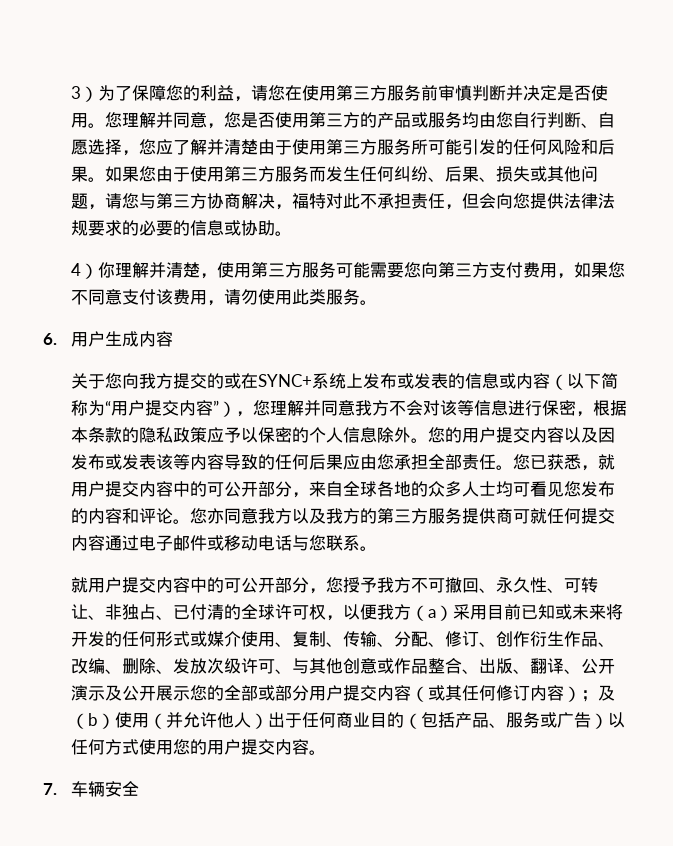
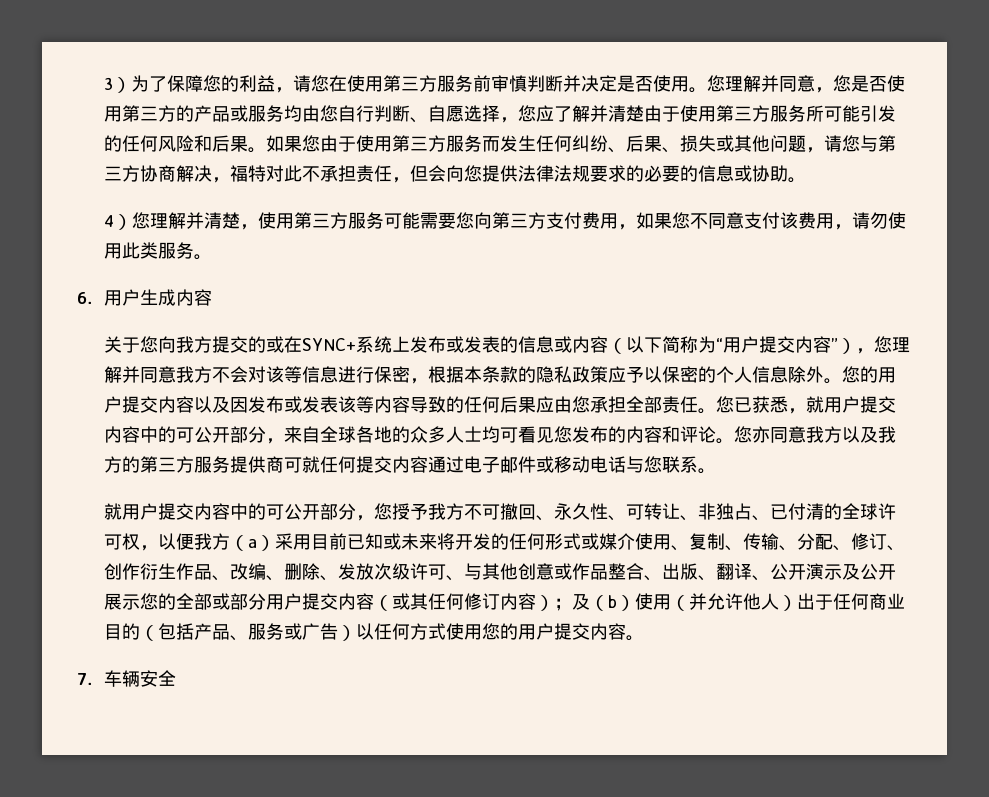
[97,262,115,278] 你 -> [132,212,151,229] 您

